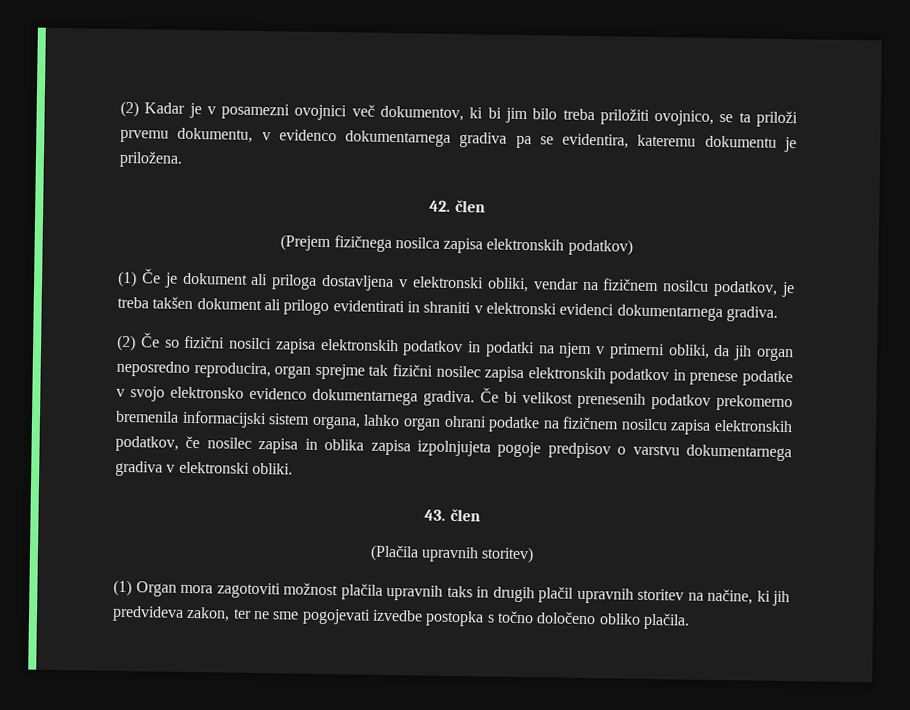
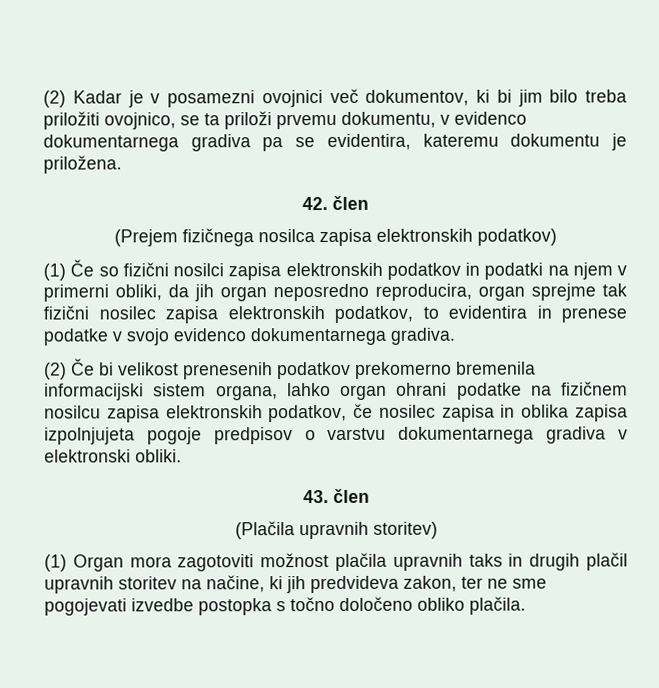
[163,272,796,298] [117,296,778,322] [117,332,160,352] je dokument ali priloga dostavljena v elektronski obliki, vendar na fizičnem nosilcu podatkov, je treba takšen dokument ali prilogo evidentirati in shraniti v elektronski evidenci dokumentarnega gradiva. // (2) Če -> (95, 268) none
[609,368,670,385] podatkov -> [334,305,527,323] podatkov, to evidentira
[170,386,244,399] elektronsko -> (170, 337) none
(475, 398) none -> [44,362,67,380] // (2)

